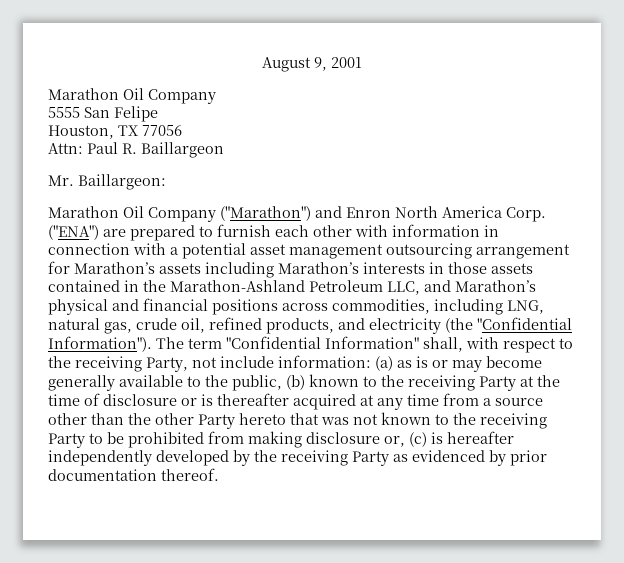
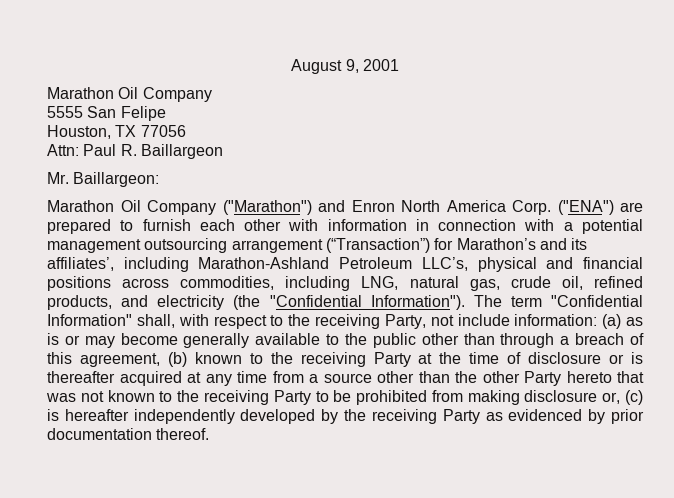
[250,244,286,255] asset -> (643, 226) none
(570, 251) none -> [325,238,430,253] (“Transaction”)
[159,262,533,278] [48,280,536,295] assets including Marathon’s interests in those assets contained in the Marathon-Ashland Petroleum LLC, and Marathon’s -> [539,238,588,250] [47,257,468,272] and its affiliates’, including Marathon-Ashland Petroleum LLC’s,
[232,375,282,391] public, -> [372,333,644,348] [47,352,160,367] public other than through a breach of this agreement,

